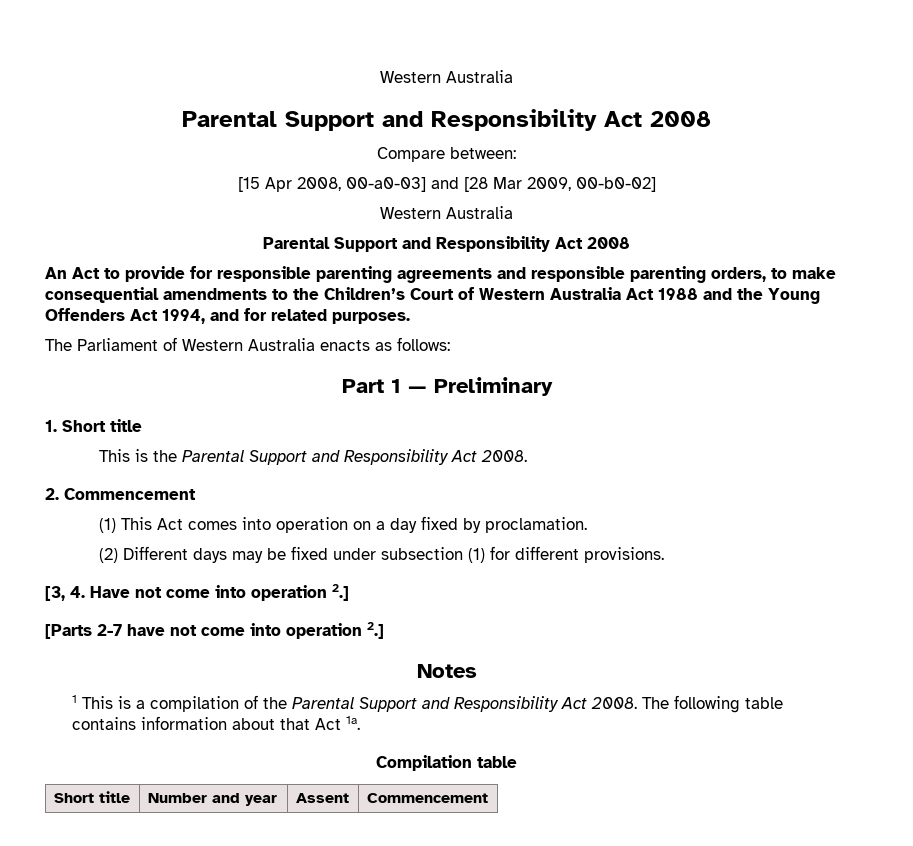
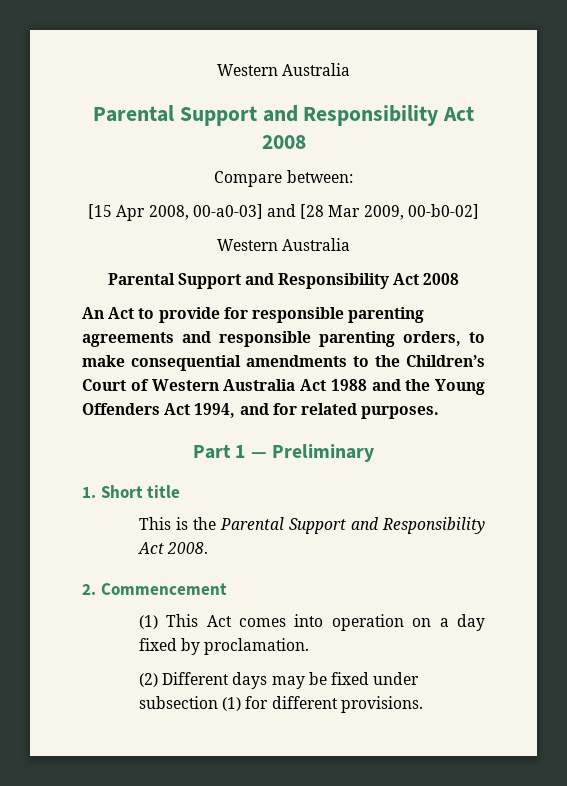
[45,337,450,351] // The Parliament of Western Australia enacts as follows: -> (440, 412) none
[45,584,349,601] [45,622,384,639] [416,664,477,678] [71,695,783,713] [71,716,360,730] [376,755,517,771] [53,791,130,803] [147,793,277,806] [295,793,349,803] [366,793,488,803] // [3, 4. Have not come into operation 2.] // [Parts 2-7 have not come into operation 2.] // Notes // 1 This is a compilation of the Parental Support and Responsibility Act 2008. The following table contains information about that Act 1a. // Compilation table // Short title | Number and year | Assent | Commencement -> (423, 704) none

